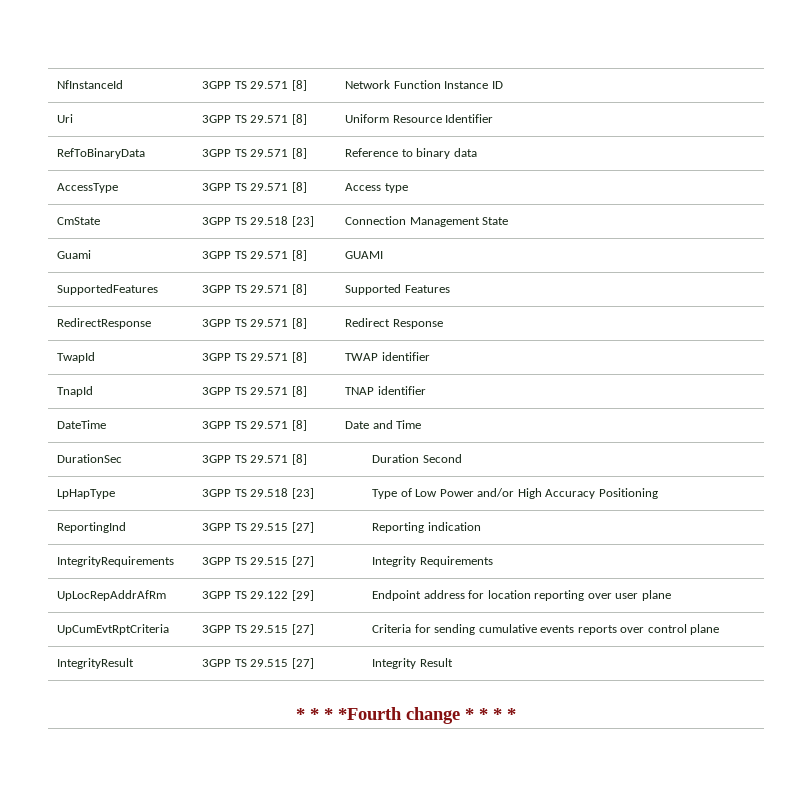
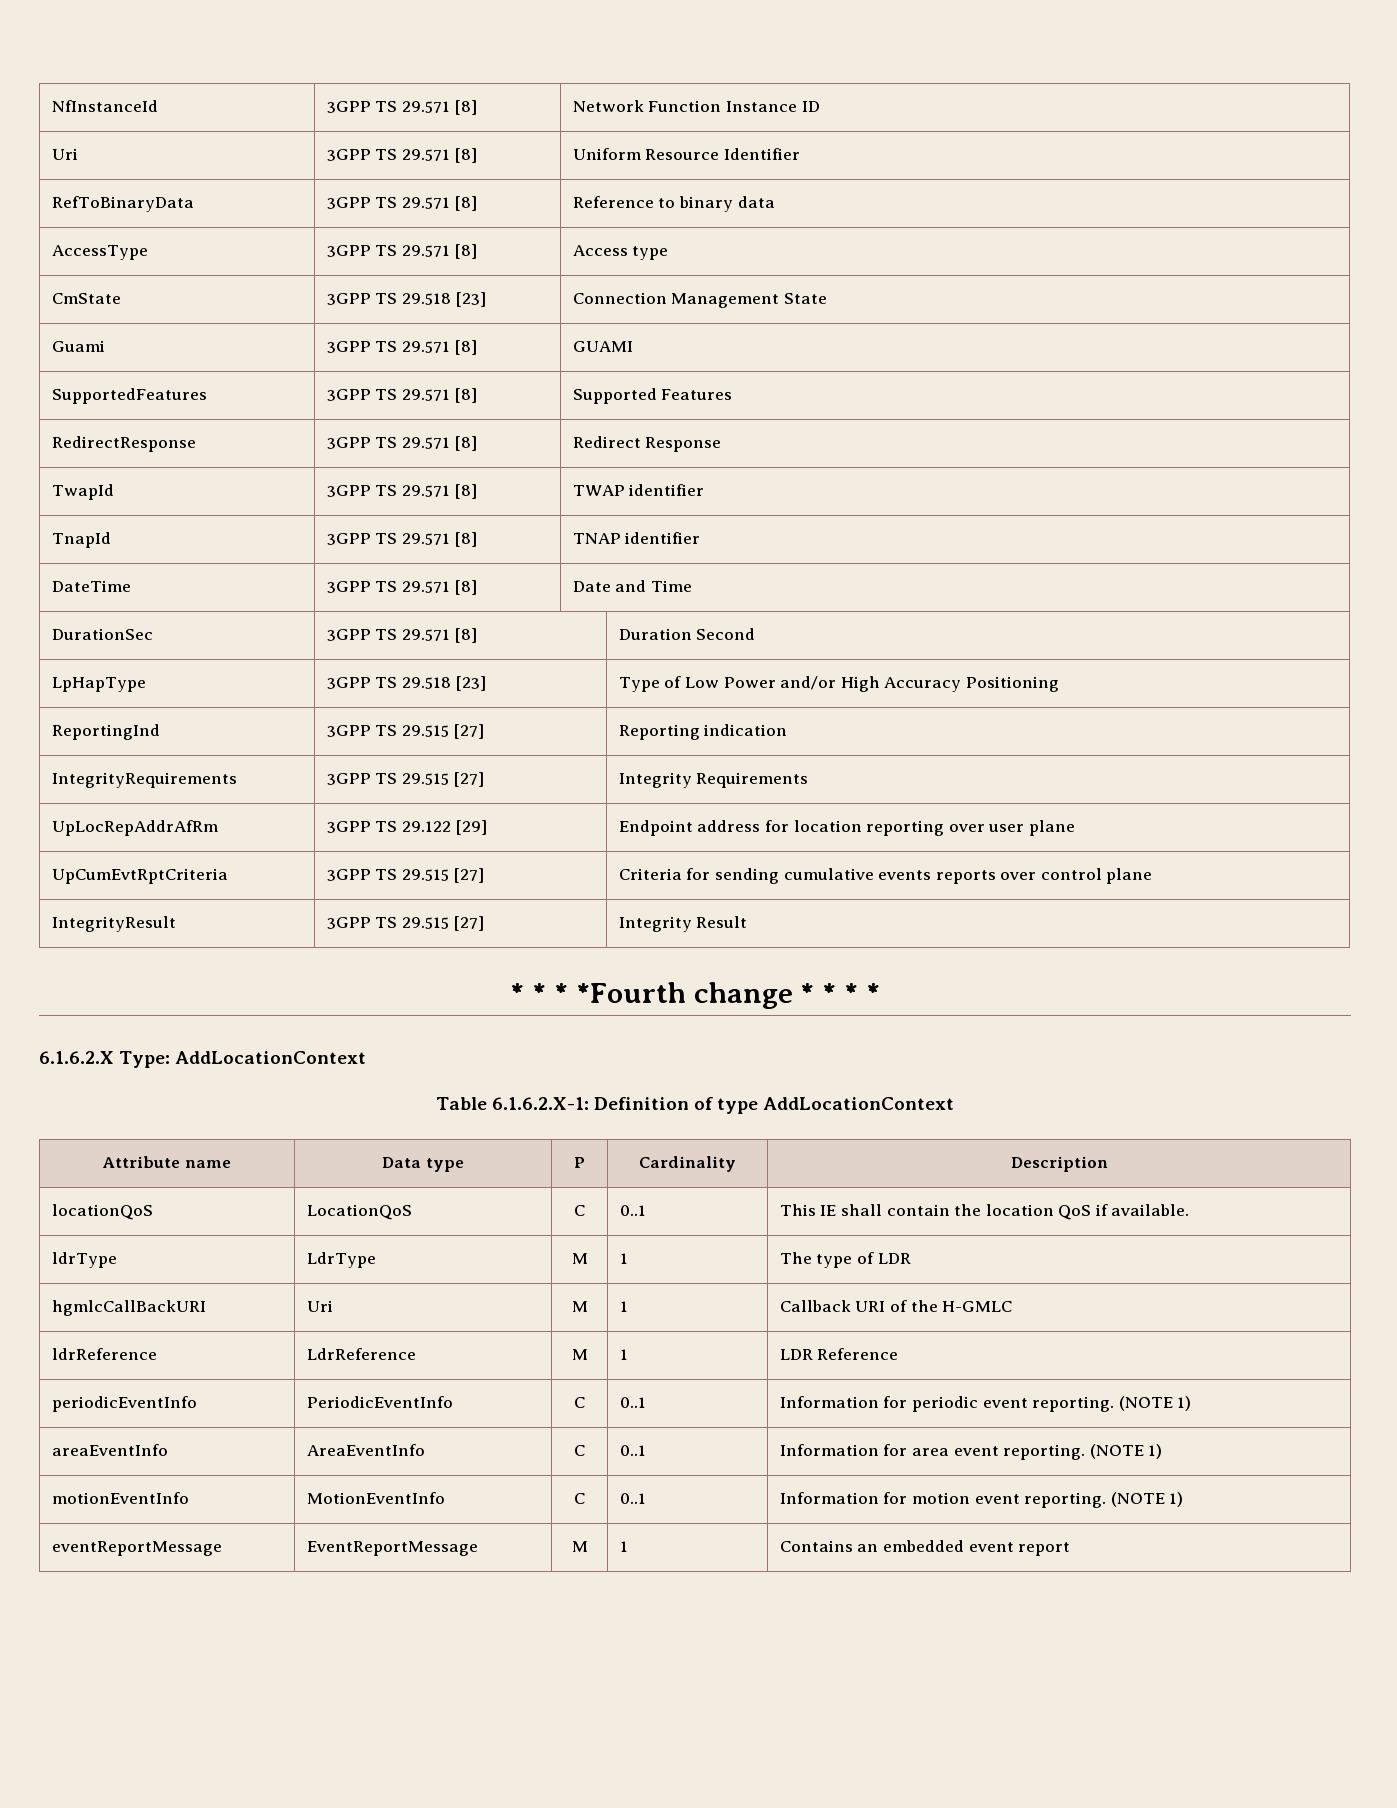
(516, 714) none -> [39,1051,367,1068] [435,1097,955,1114] [102,1156,231,1168] [382,1157,464,1172] [574,1157,585,1168] [639,1156,736,1172] [1010,1156,1108,1172] [51,1204,153,1220] [306,1204,412,1220] [574,1205,585,1216] [619,1205,646,1216] [779,1204,1190,1220] [51,1252,117,1268] [306,1252,376,1268] [571,1253,588,1264] [619,1253,628,1264] [779,1252,911,1268] [51,1300,206,1316] [306,1300,333,1312] [571,1301,588,1312] [619,1301,628,1312] [779,1300,1013,1312] [51,1348,157,1360] [306,1348,416,1360] [571,1349,588,1360] [619,1349,628,1360] [779,1348,899,1360] [51,1396,197,1412] [306,1396,453,1408] [574,1397,585,1408] [619,1397,646,1408] [779,1396,1192,1412] [51,1444,168,1456] [306,1444,425,1456] [574,1445,585,1456] [619,1445,646,1456] [779,1444,1163,1460] [51,1492,189,1504] [306,1492,445,1504] [574,1493,585,1504] [619,1493,646,1504] [779,1492,1184,1508] [51,1541,222,1556] [306,1541,478,1556] [571,1541,588,1552] [619,1541,628,1552] [779,1540,1071,1556] // 6.1.6.2.X Type: AddLocationContext // Table 6.1.6.2.X-1: Definition of type AddLocationContext // Attribute name | Data type | P | Cardinality | Description // locationQoS | LocationQoS | C | 0..1 | This IE shall contain the location QoS if available. // ldrType | LdrType | M | 1 | The type of LDR // hgmlcCallBackURI | Uri | M | 1 | Callback URI of the H-GMLC // ldrReference | LdrReference | M | 1 | LDR Reference // periodicEventInfo | PeriodicEventInfo | C | 0..1 | Information for periodic event reporting. (NOTE 1) // areaEventInfo | AreaEventInfo | C | 0..1 | Information for area event reporting. (NOTE 1) // motionEventInfo | MotionEventInfo | C | 0..1 | Information for motion event reporting. (NOTE 1) // eventReportMessage | EventReportMessage | M | 1 | Contains an embedded event report

